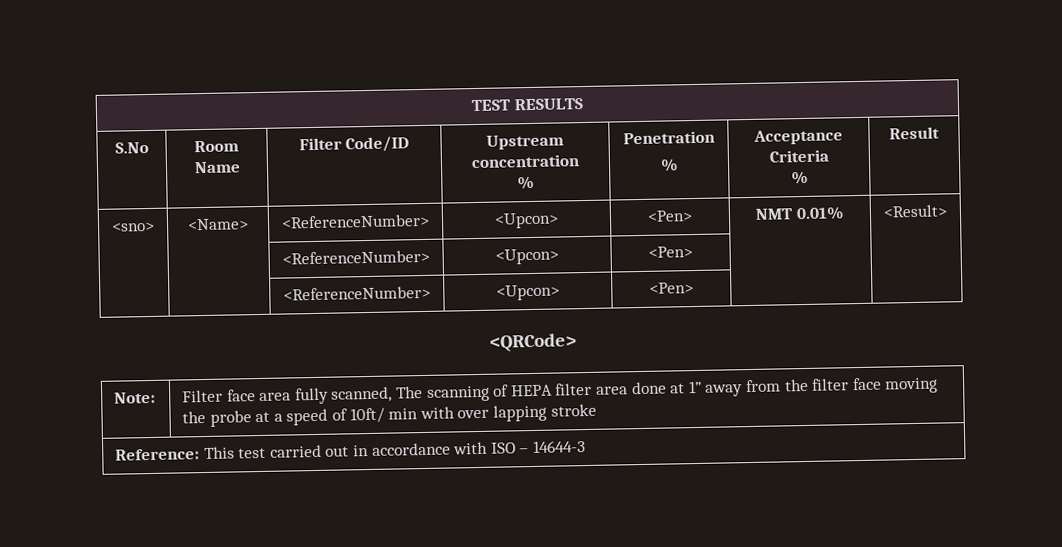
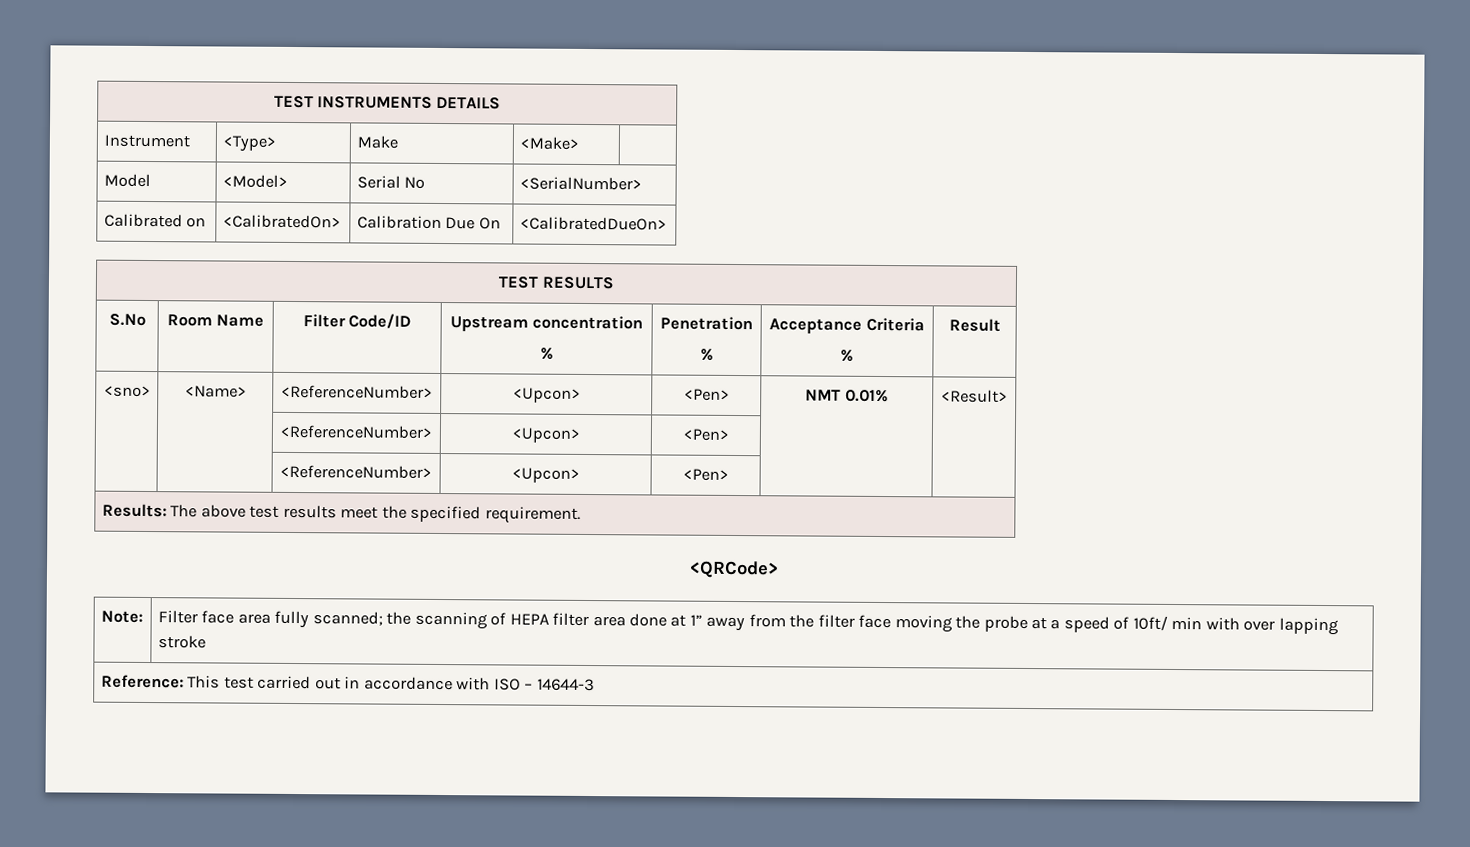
[471,99,512,112] TEST -> [273,95,502,110] [103,134,190,148] [222,135,276,152] [356,135,398,149] [519,136,579,150] [103,173,151,188] [222,174,288,188] [356,175,426,189] [519,176,642,191] [103,213,207,228] [222,214,341,229] [356,215,501,230] [519,216,667,231] [498,276,539,289] TEST INSTRUMENTS DETAILS // Instrument | <Type> | Make | <Make> | // Model | <Model> | Serial No | <SerialNumber> // Calibrated on | <CalibratedOn> | Calibration Due On | <CalibratedDueOn> // TEST
(694, 288) none -> [101,503,581,524] // Results: The above test results meet the specified requirement.
[331,385,424,403] scanned, The -> [312,611,412,626] scanned; the

